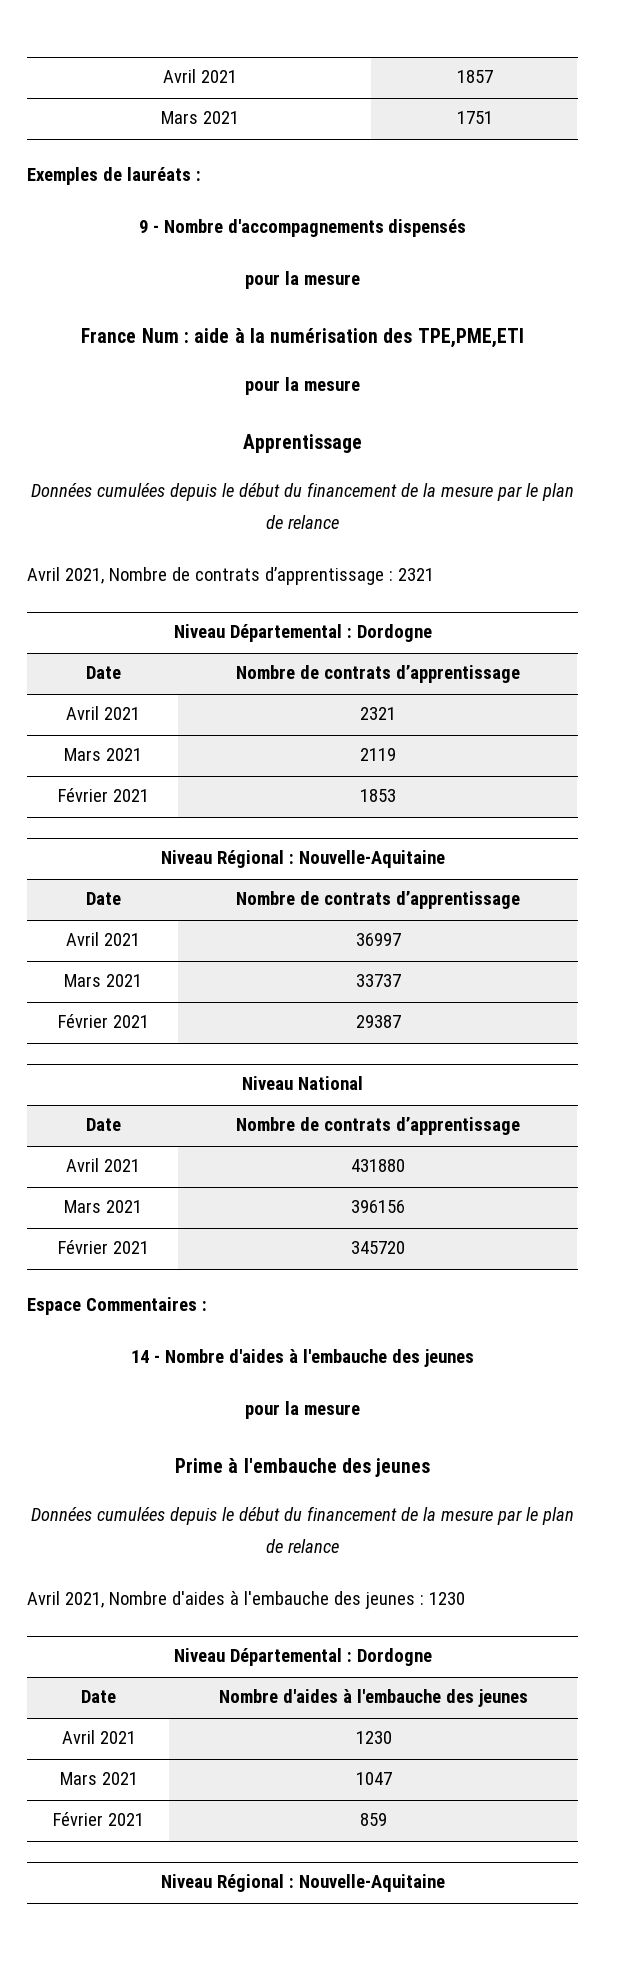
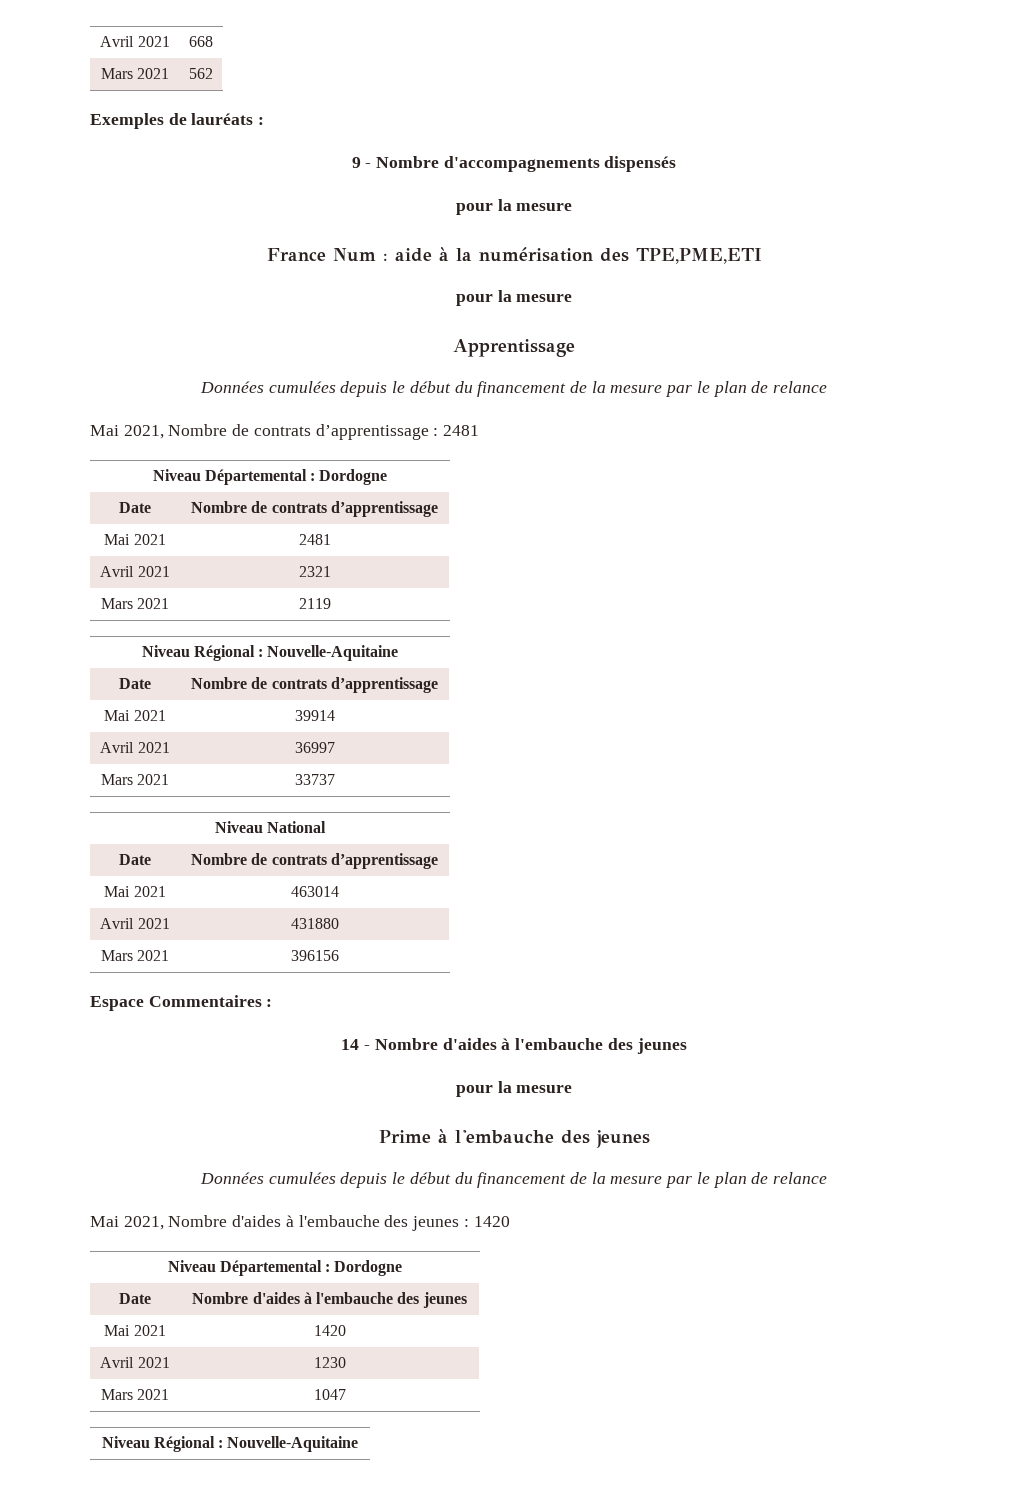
[162,69,237,83] [456,70,493,83] [160,111,239,124] [456,111,493,124] Avril 2021 | 1857 // Mars 2021 | 1751 -> [100,36,170,47] [189,36,213,47] [100,68,170,79] [189,68,213,79] Avril 2021 | 668 // Mars 2021 | 562
[27,567,60,581] Avril -> [90,425,119,436] Mai
[397,568,434,581] 2321 -> [443,425,480,436] 2481
(520, 674) none -> [104,534,166,545] [298,534,331,545] // Mai 2021 | 2481
[57,788,149,802] [360,789,396,802] // Février 2021 | 1853 -> (331, 603) none
(520, 900) none -> [104,710,166,721] [294,710,335,721] // Mai 2021 | 39914
[57,1014,149,1028] [355,1015,401,1028] // Février 2021 | 29387 -> (335, 779) none
(520, 1126) none -> [104,886,166,897] [290,886,339,897] // Mai 2021 | 463014
[57,1240,149,1254] [351,1241,405,1254] // Février 2021 | 345720 -> (339, 955) none
[27,1591,60,1605] Avril -> [90,1216,119,1227] Mai
[428,1592,465,1605] 1230 -> [473,1216,510,1227] 1420
(528, 1698) none -> [104,1325,166,1336] [313,1325,346,1336] // Mai 2021 | 1420
[53,1812,144,1826] [360,1813,387,1826] // Février 2021 | 859 -> (346, 1394) none

